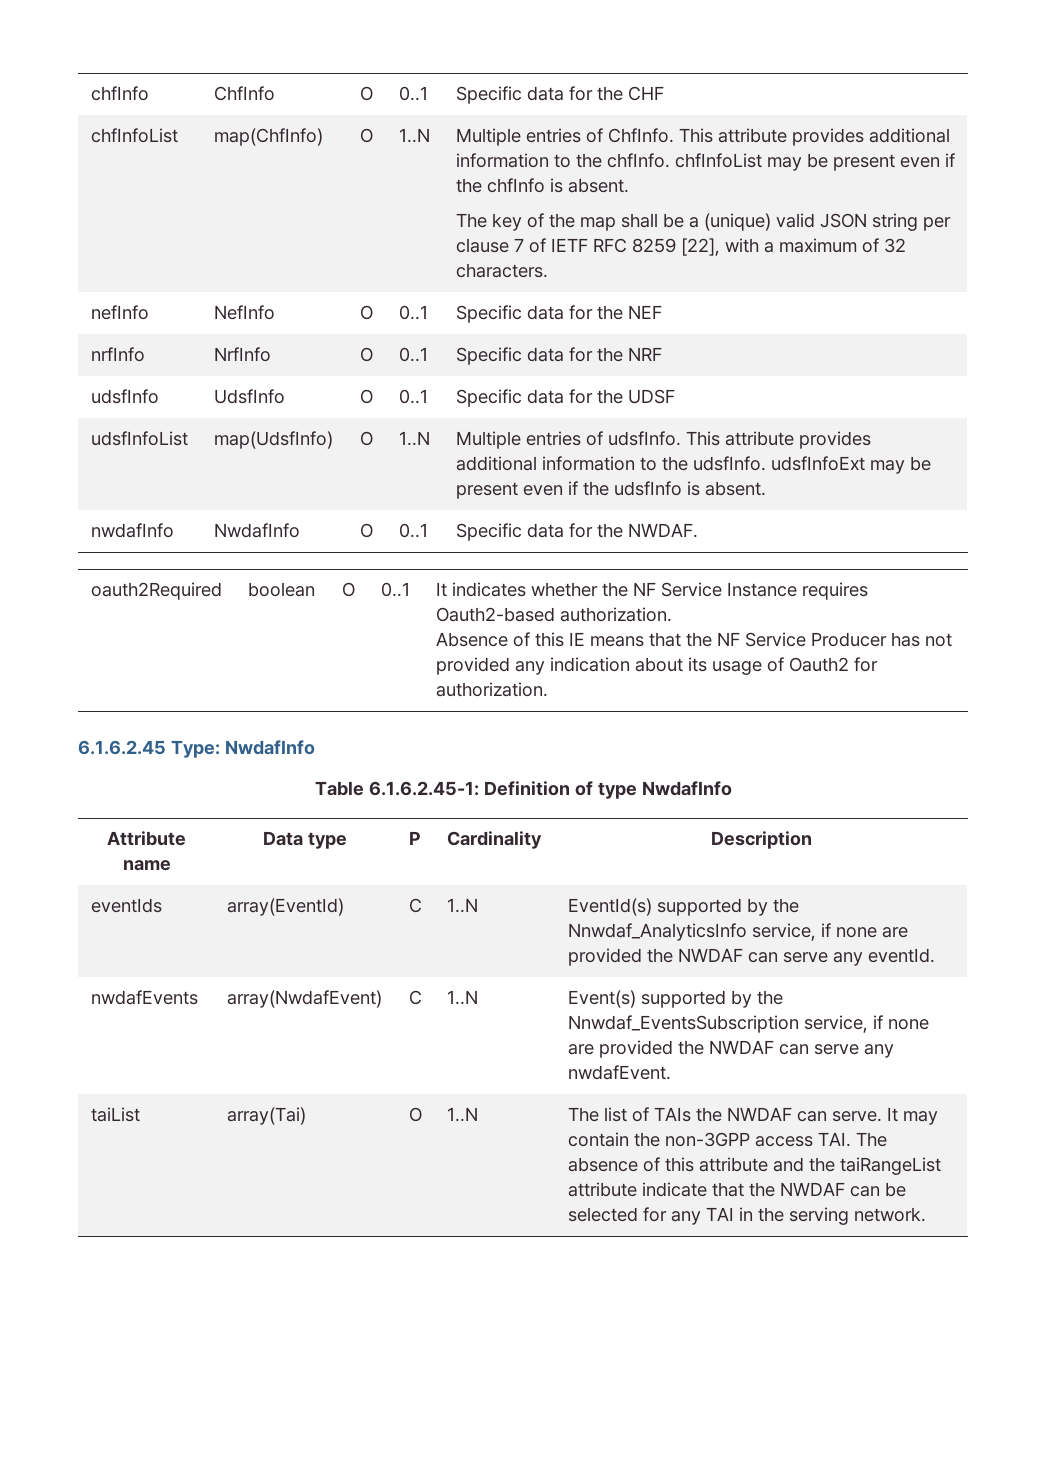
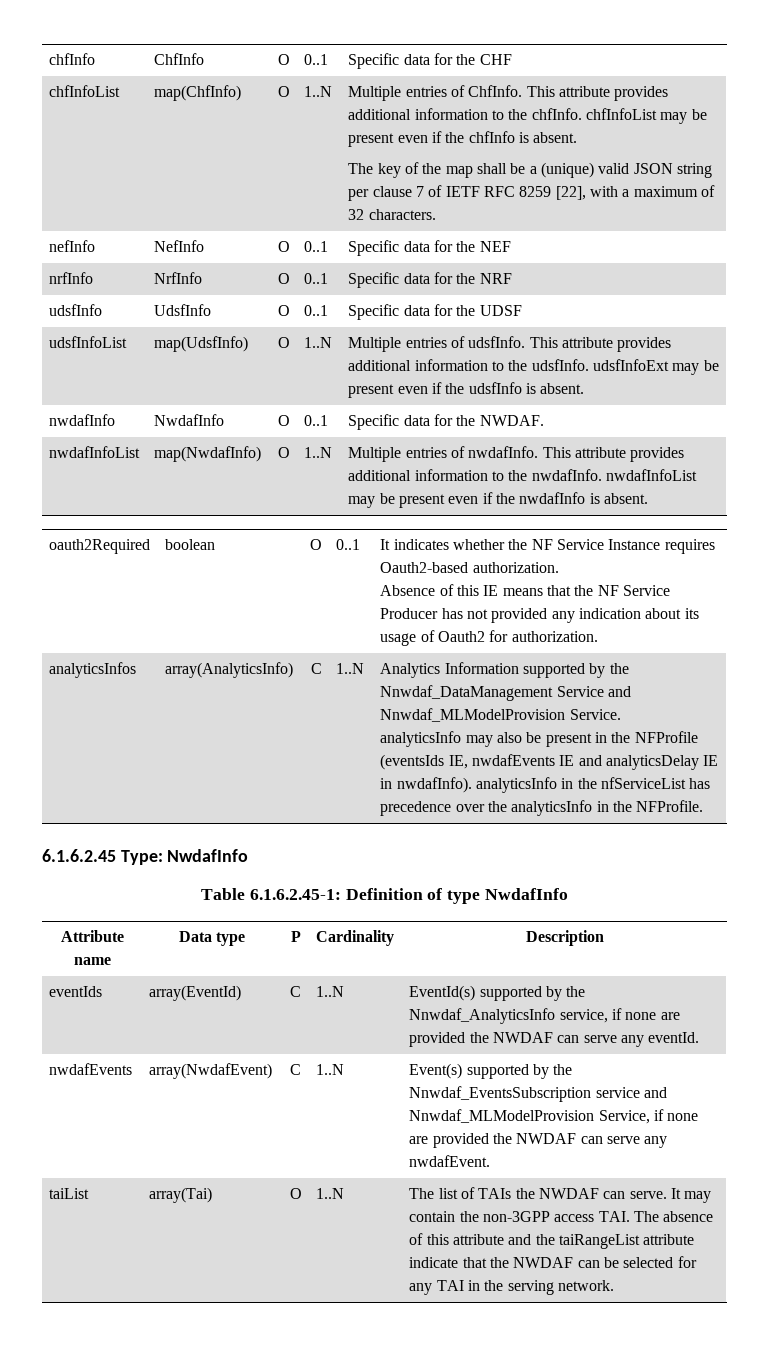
(698, 530) none -> [49,446,141,458] [154,446,262,462] [278,447,290,458] [304,447,333,458] [348,446,685,462] [348,469,697,481] [348,492,648,508] // nwdafInfoList | map(NwdafInfo) | O | 1..N | Multiple entries of nwdafInfo. This attribute provides additional information to the nwdafInfo. nwdafInfoList may be present even if the nwdafInfo is absent.
(548, 689) none -> [49,662,137,678] [165,662,294,678] [310,663,322,674] [336,663,365,674] [380,662,629,678] [380,685,631,701] [380,708,621,722] [380,731,698,747] [380,754,719,770] [380,777,711,793] [380,800,704,816] // analyticsInfos | array(AnalyticsInfo) | C | 1..N | Analytics Information supported by the Nnwdaf_DataManagement Service and Nnwdaf_MLModelProvision Service. // analyticsInfo may also be present in the NFProfile (eventsIds IE, nwdafEvents IE and analyticsDelay IE in nwdafInfo). analyticsInfo in the nfServiceList has precedence over the analyticsInfo in the NFProfile.
[803,1015,868,1033] service, -> [595,1087,667,1098] [409,1109,650,1124] service and Nnwdaf_MLModelProvision Service,

